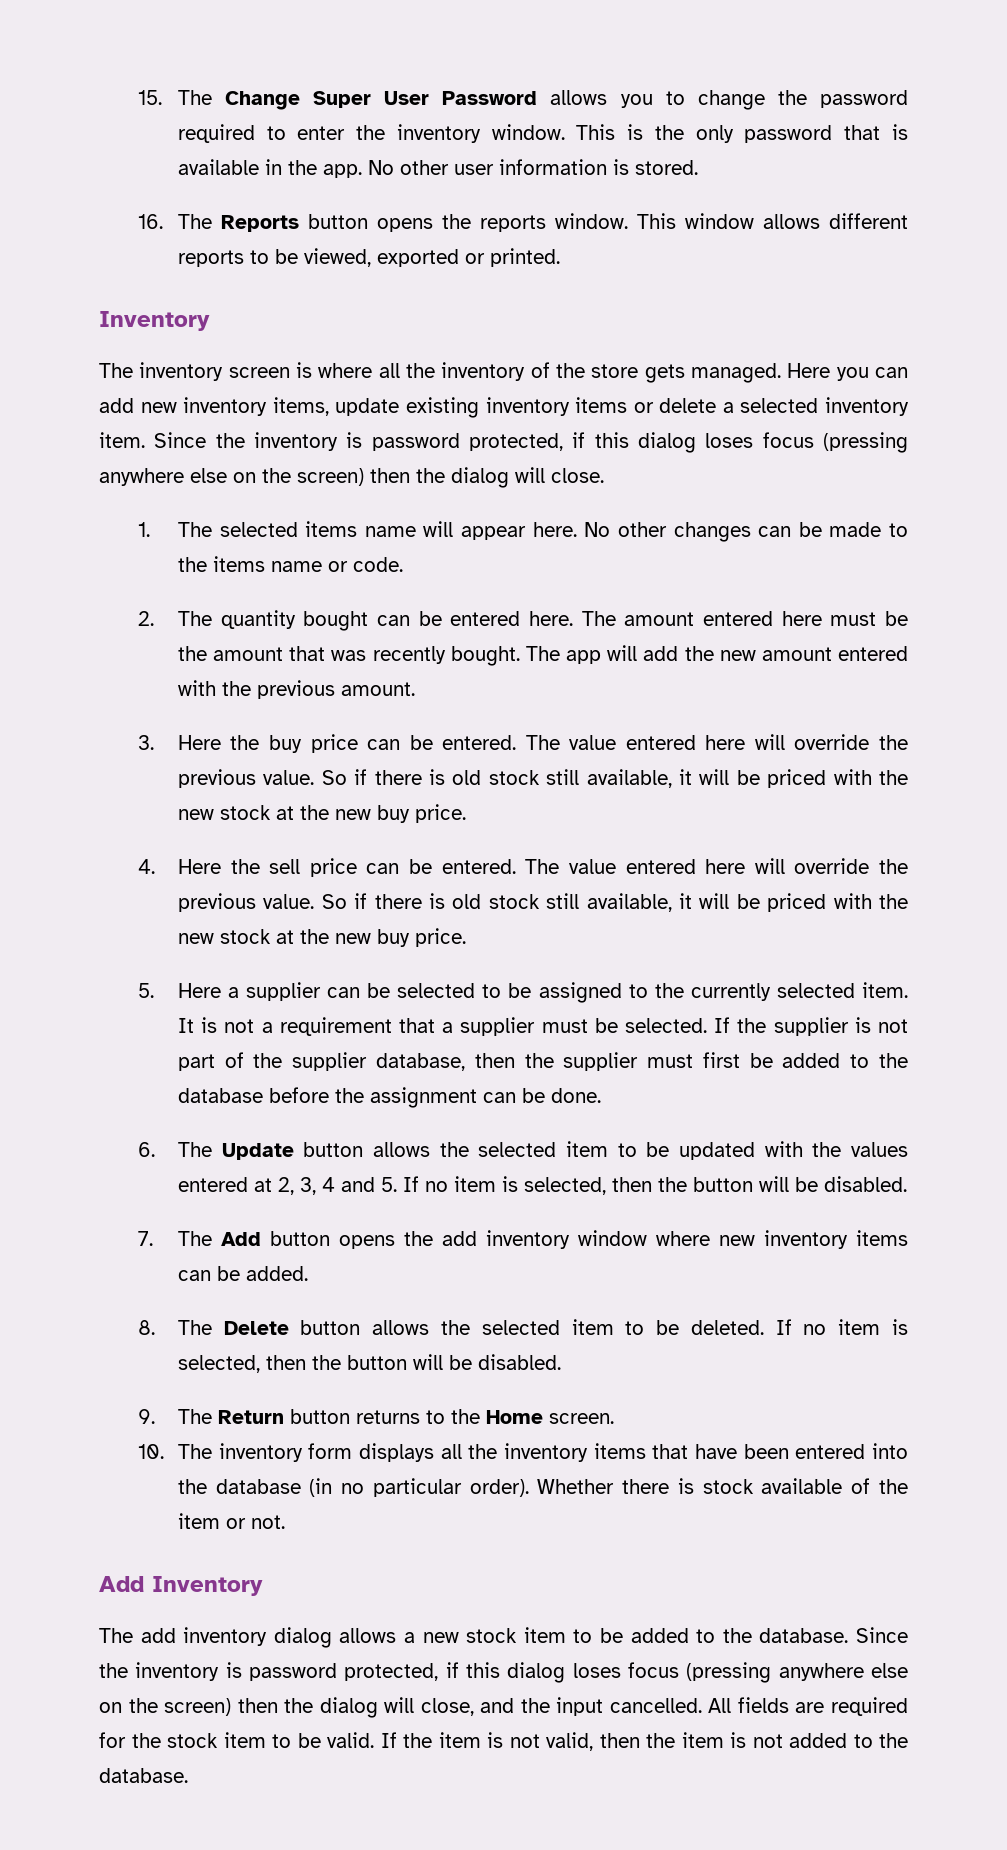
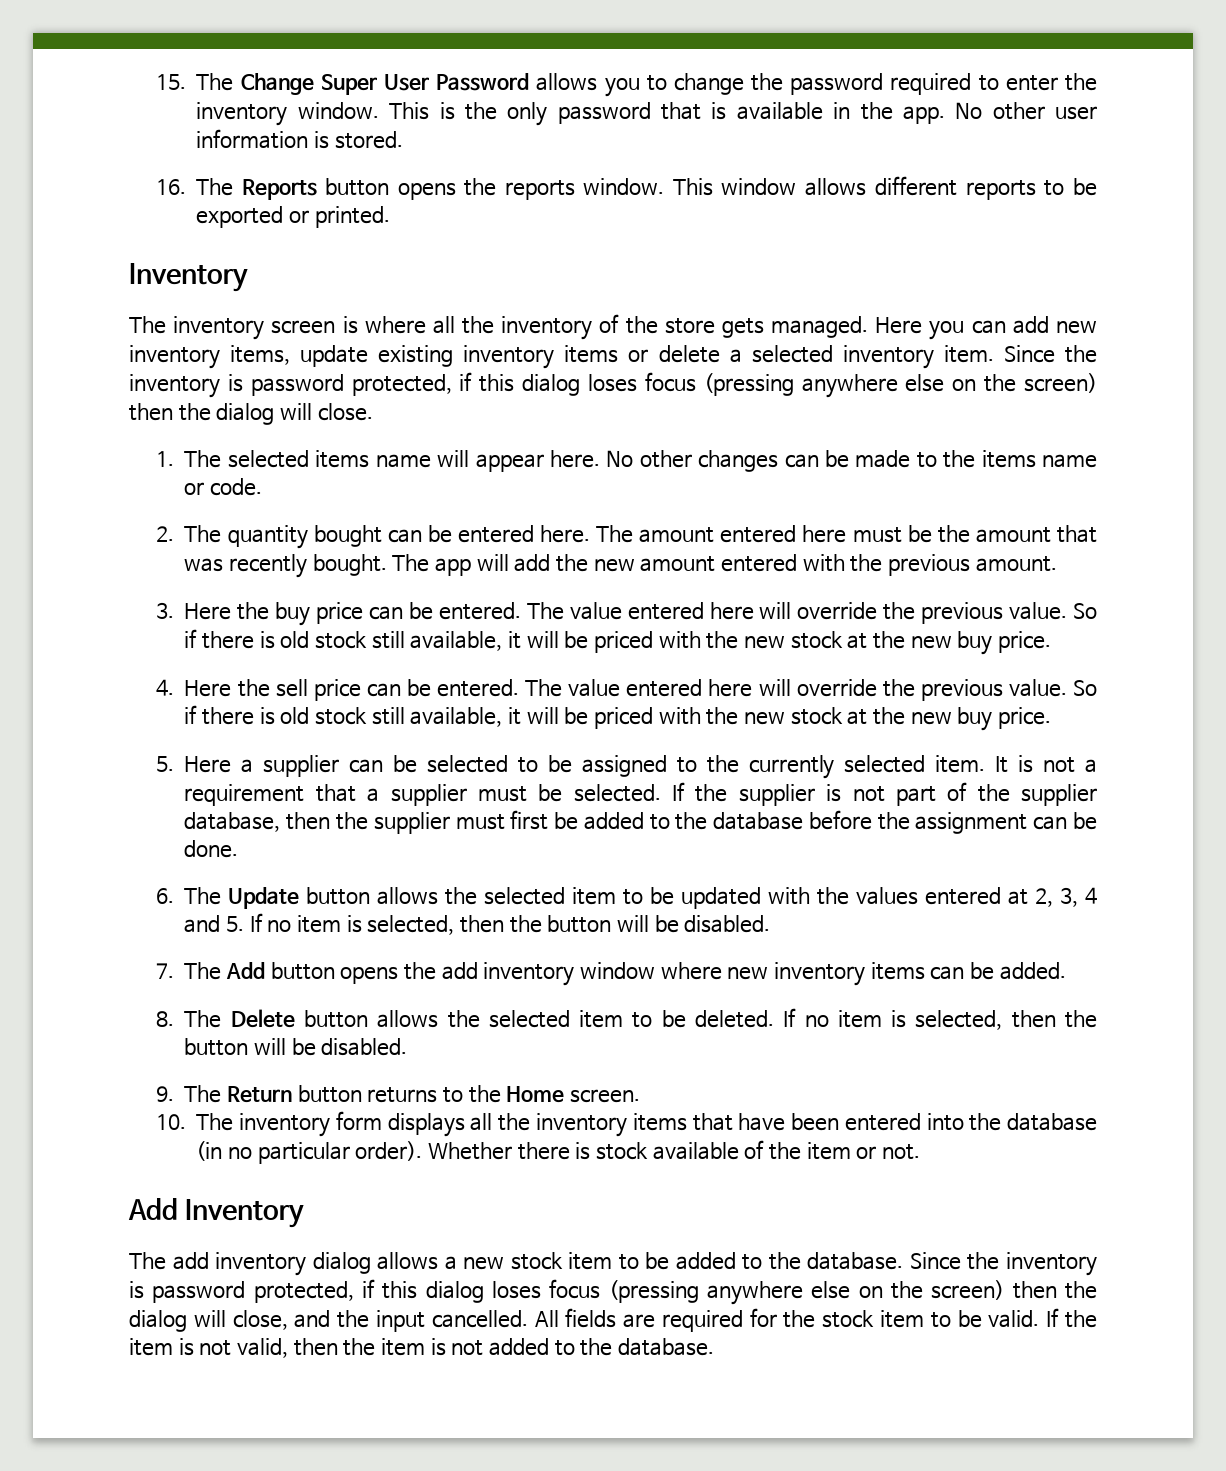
[303,248,371,267] viewed, -> (1097, 187) none

